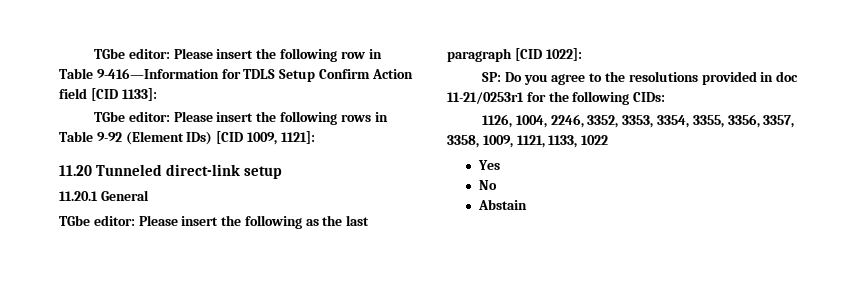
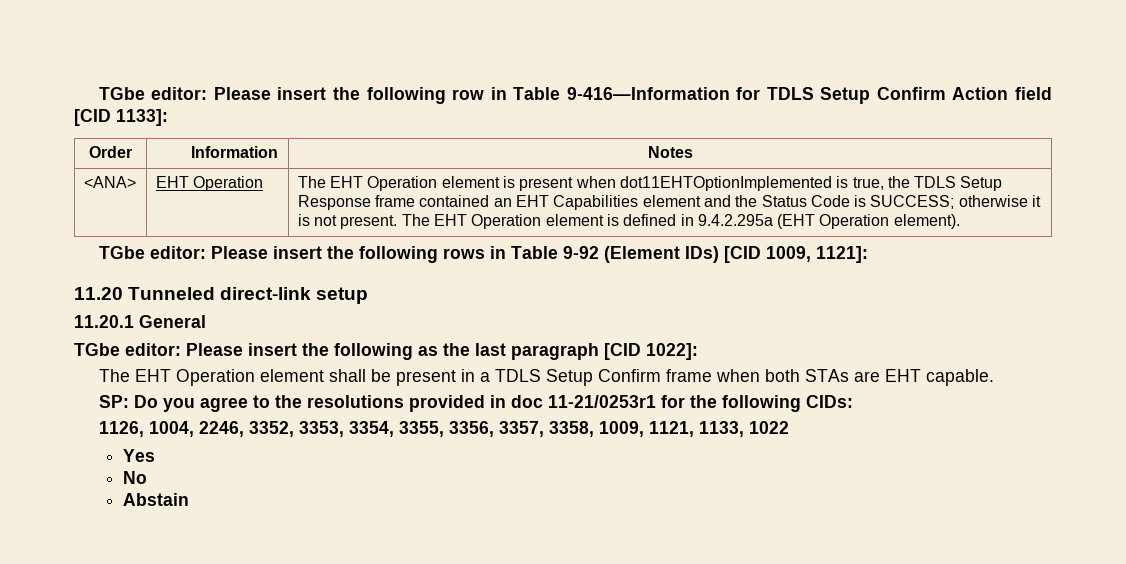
(157, 94) none -> [89,146,132,158] [190,146,278,158] [647,146,693,158] [83,176,136,188] [155,176,263,191] [297,176,1003,191] [297,195,1042,210] [297,214,960,229] // Order | Information | Notes // <ANA> | EHT Operation | The EHT Operation element is present when dot11EHTOptionImplemented is true, the TDLS Setup Response frame contained an EHT Capabilities element and the Status Code is SUCCESS; otherwise it is not present. The EHT Operation element is defined in 9.4.2.295a (EHT Operation element).
(582, 54) none -> [98,369,994,386] // The EHT Operation element shall be present in a TDLS Setup Confirm frame when both STAs are EHT capable.

